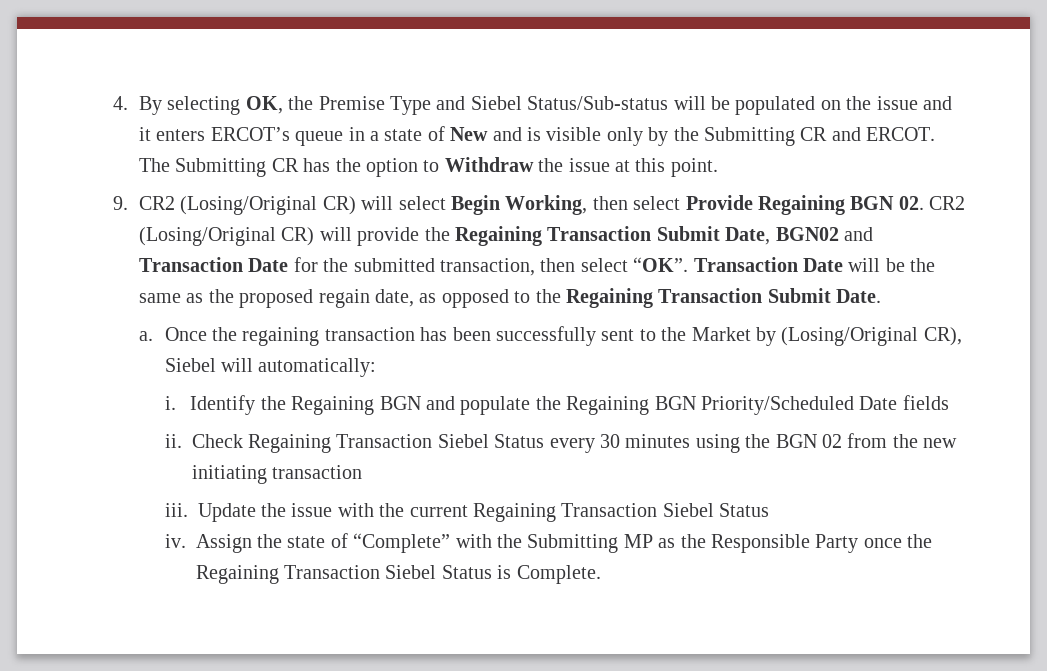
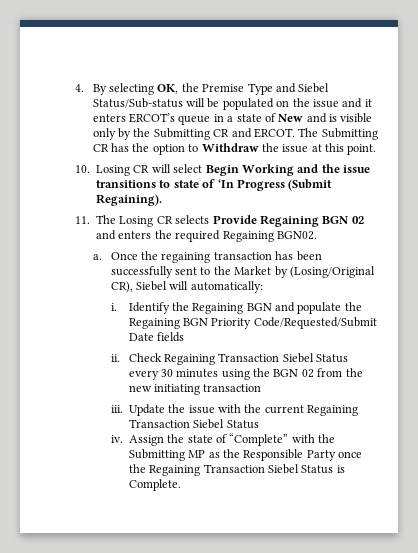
[113,195,966,215] [139,226,874,246] [139,257,936,276] [139,288,882,308] 9. CR2 (Losing/Original CR) will select Begin Working, then select Provide Regaining BGN 02. CR2 (Losing/Original CR) will provide the Regaining Transaction Submit Date, BGN02 and Transaction Date for the submitted transaction, then select “OK”. Transaction Date will be the same as the proposed regain date, as opposed to the Regaining Transaction Submit Date. -> [74,164,371,176] [96,179,333,191] [96,194,163,206] [74,215,364,227] [96,230,317,242] 10. Losing CR will select Begin Working and the issue transitions to state of ‘In Progress (Submit Regaining). // 11. The Losing CR selects Provide Regaining BGN 02 and enters the required Regaining BGN02.
[700,396,854,415] Priority/Scheduled -> [211,317,377,329] Priority Code/Requested/Submit

